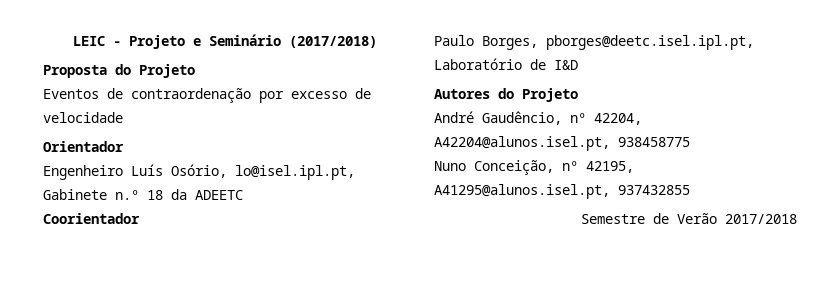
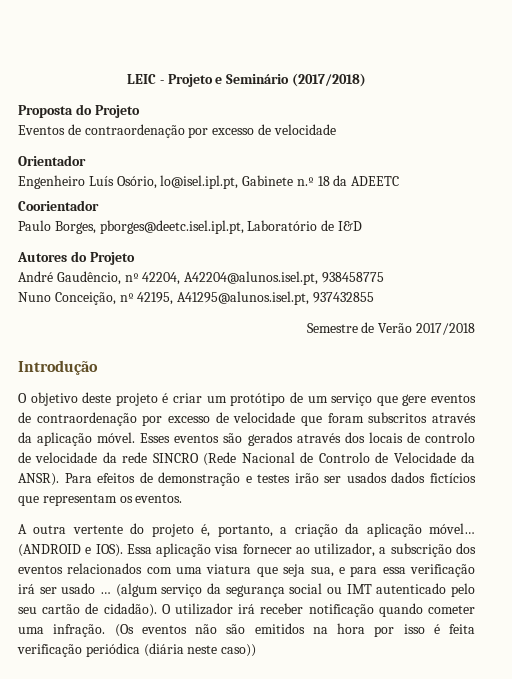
(797, 219) none -> [18,360,98,375] [18,392,477,406] [18,412,477,426] [18,432,475,446] [18,452,475,466] [18,472,477,486] [18,494,183,506] [18,523,475,537] [18,543,476,557] [18,563,476,577] [18,583,476,597] [18,603,475,617] [18,623,475,637] [17,643,257,657] // Introdução // O objetivo deste projeto é criar um protótipo de um serviço que gere eventos de contraordenação por excesso de velocidade que foram subscritos através da aplicação móvel. Esses eventos são gerados através dos locais de controlo de velocidade da rede SINCRO (Rede Nacional de Controlo de Velocidade da ANSR). Para efeitos de demonstração e testes irão ser usados dados fictícios que representam os eventos. // A outra vertente do projeto é, portanto, a criação da aplicação móvel… (ANDROID e IOS). Essa aplicação visa fornecer ao utilizador, a subscrição dos eventos relacionados com uma viatura que seja sua, e para essa verificação irá ser usado … (algum serviço da segurança social ou IMT autenticado pelo seu cartão de cidadão). O utilizador irá receber notificação quando cometer uma infração. (Os eventos não são emitidos na hora por isso é feita verificação periódica (diária neste caso))

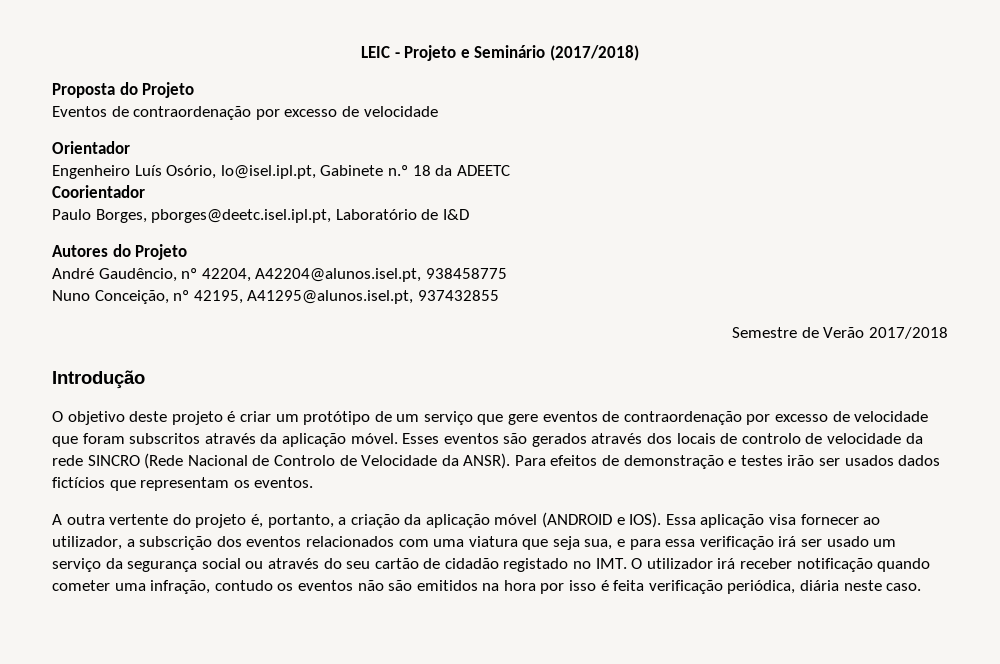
[428,523,475,534] móvel… -> [494,514,538,525] móvel
[100,583,158,597] … (algum -> [873,539,897,547] um
[346,583,476,597] [18,603,157,617] IMT autenticado pelo seu cartão de cidadão). -> [267,558,627,572] através do seu cartão de cidadão registado no IMT.
[53,624,134,637] infração. (Os -> [150,580,294,594] infração, contudo os
[85,643,257,657] periódica (diária neste caso)) -> [727,580,922,594] periódica, diária neste caso.

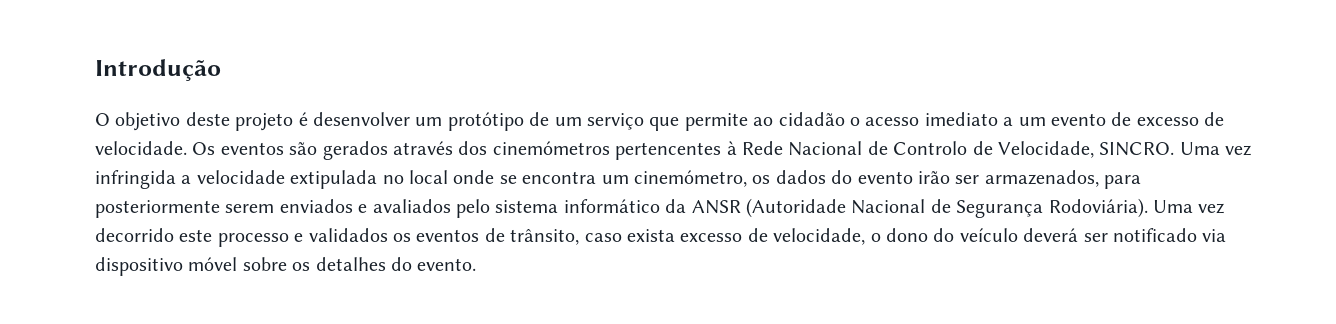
[361,45,639,61] [52,82,195,98] [52,106,438,120] [52,141,130,154] [52,165,510,179] [52,185,145,198] [52,209,469,223] [52,244,188,260] [52,268,507,282] [52,290,499,304] [732,327,949,339] LEIC - Projeto e Seminário (2017/2018) // Proposta do Projeto // Eventos de contraordenação por excesso de velocidade // Orientador // Engenheiro Luís Osório, lo@isel.ipl.pt, Gabinete n.º 18 da ADEETC // Coorientador // Paulo Borges, pborges@deetc.isel.ipl.pt, Laboratório de I&D // Autores do Projeto // André Gaudêncio, nº 42204, A42204@alunos.isel.pt, 938458775 // Nuno Conceição, nº 42195, A41295@alunos.isel.pt, 937432855 // Semestre de Verão 2017/2018 // -> (95, 70) none
[239,411,271,422] criar -> [313,112,410,126] desenvolver
[508,411,929,425] [52,433,440,447] gere eventos de contraordenação por excesso de velocidade que foram subscritos através da aplicação móvel. Esses -> [684,112,1225,131] [95,141,216,155] permite ao cidadão o acesso imediato a um evento de excesso de velocidade. Os
[676,433,923,444] [52,453,941,469] [52,477,314,491] [52,512,881,528] [52,536,897,550] [52,558,931,572] [52,580,922,594] locais de controlo de velocidade da rede SINCRO (Rede Nacional de Controlo de Velocidade da ANSR). Para efeitos de demonstração e testes irão ser usados dados fictícios que representam os eventos. // A outra vertente do projeto é, portanto, a criação da aplicação móvel (ANDROID e IOS). Essa aplicação visa fornecer ao utilizador, a subscrição dos eventos relacionados com uma viatura que seja sua, e para essa verificação irá ser usado um serviço da segurança social ou através do seu cartão de cidadão registado no IMT. O utilizador irá receber notificação quando cometer uma infração, contudo os eventos não são emitidos na hora por isso é feita verificação periódica, diária neste caso. -> [492,141,1252,160] [95,170,1142,189] [95,198,1225,218] [95,228,1227,247] [95,257,477,276] cinemómetros pertencentes à Rede Nacional de Controlo de Velocidade, SINCRO. Uma vez infringida a velocidade extipulada no local onde se encontra um cinemómetro, os dados do evento irão ser armazenados, para posteriormente serem enviados e avaliados pelo sistema informático da ANSR (Autoridade Nacional de Segurança Rodoviária). Uma vez decorrido este processo e validados os eventos de trânsito, caso exista excesso de velocidade, o dono do veículo deverá ser notificado via dispositivo móvel sobre os detalhes do evento.

